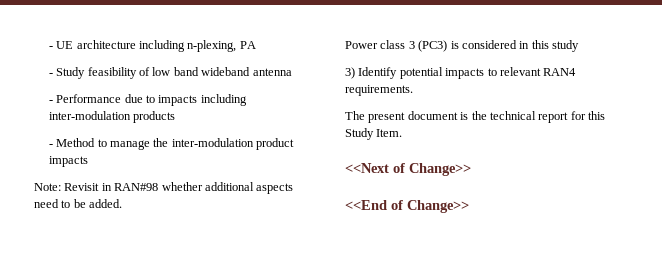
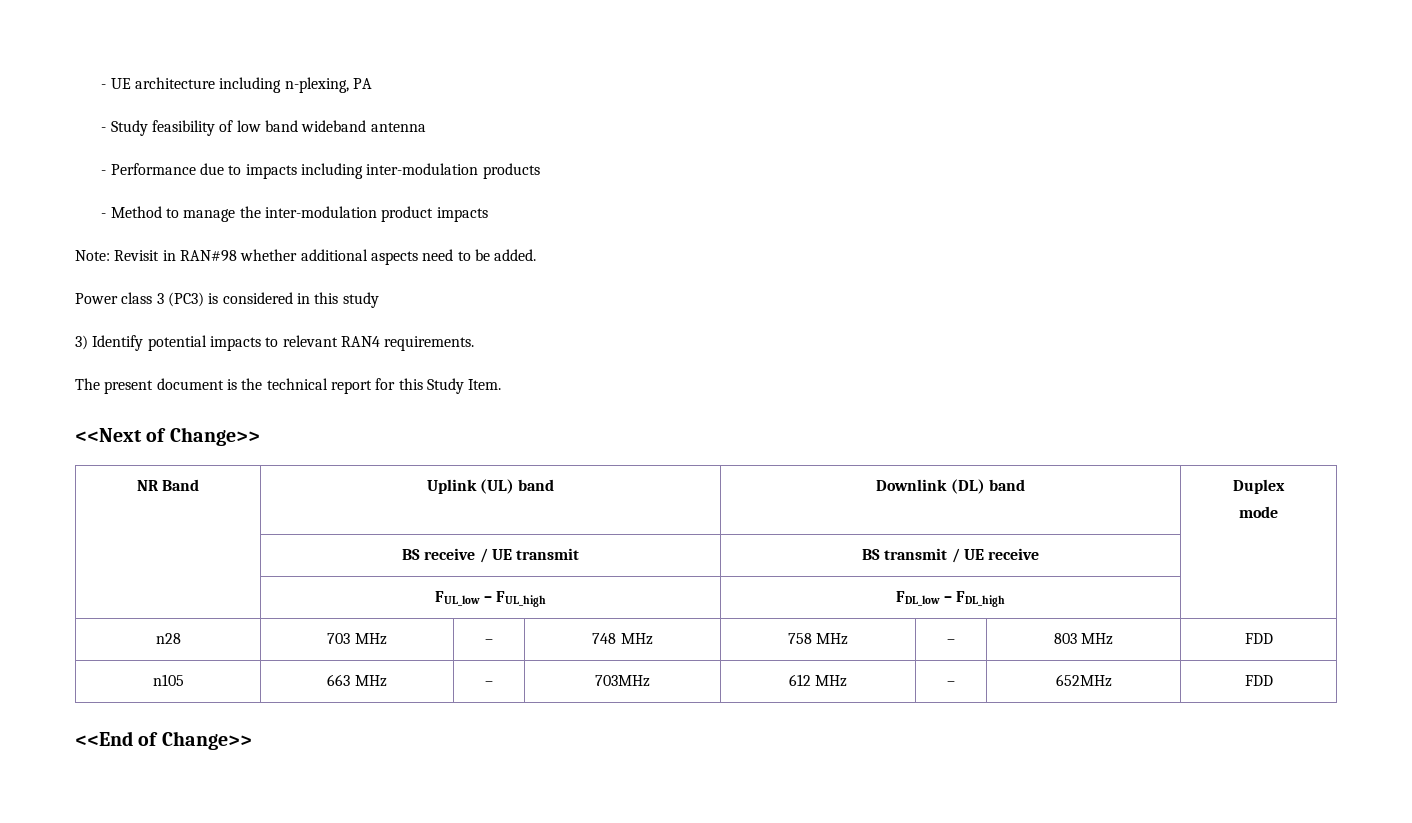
(471, 169) none -> [136,479,200,491] [426,479,555,494] [876,479,1025,494] [1233,479,1285,494] [1239,506,1278,518] [401,548,580,563] [861,548,1040,563] [434,591,547,607] [895,591,1006,607] [155,633,181,644] [327,633,387,645] [485,639,493,644] [592,633,653,645] [787,633,849,645] [947,639,955,644] [1053,633,1114,645] [1244,633,1273,644] [152,674,184,686] [327,674,387,687] [485,681,493,686] [595,675,650,687] [788,674,848,687] [947,681,955,686] [1055,674,1112,687] [1244,675,1273,686] // NR Band | Uplink (UL) band | Downlink (DL) band | Duplex // mode // | BS receive / UE transmit | BS transmit / UE receive | // | FUL_low – FUL_high | FDL_low – FDL_high | // n28 | 703 MHz | – | 748 MHz | 758 MHz | – | 803 MHz | FDD // n105 | 663 MHz | – | 703MHz | 612 MHz | – | 652MHz | FDD

